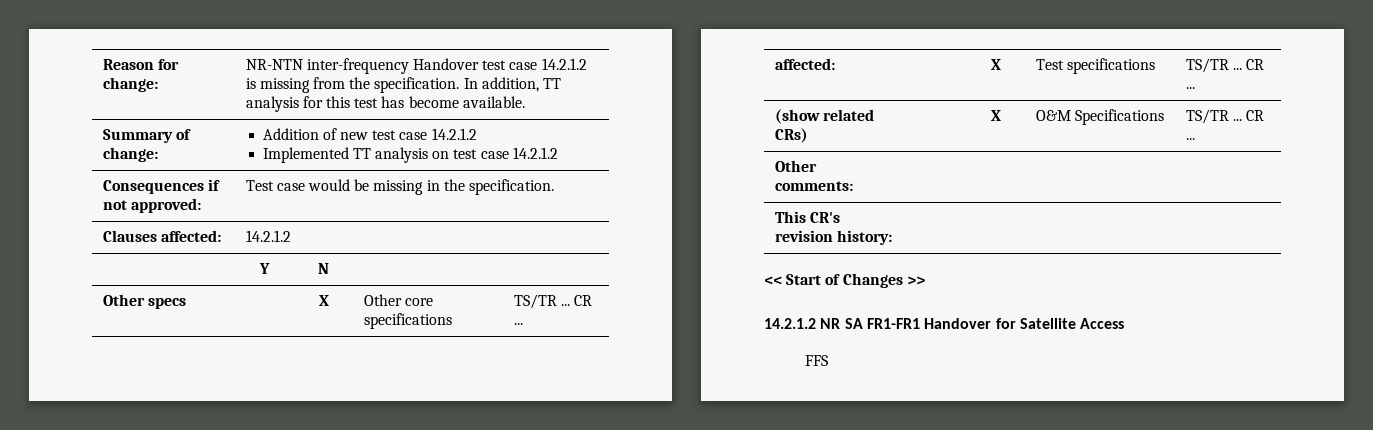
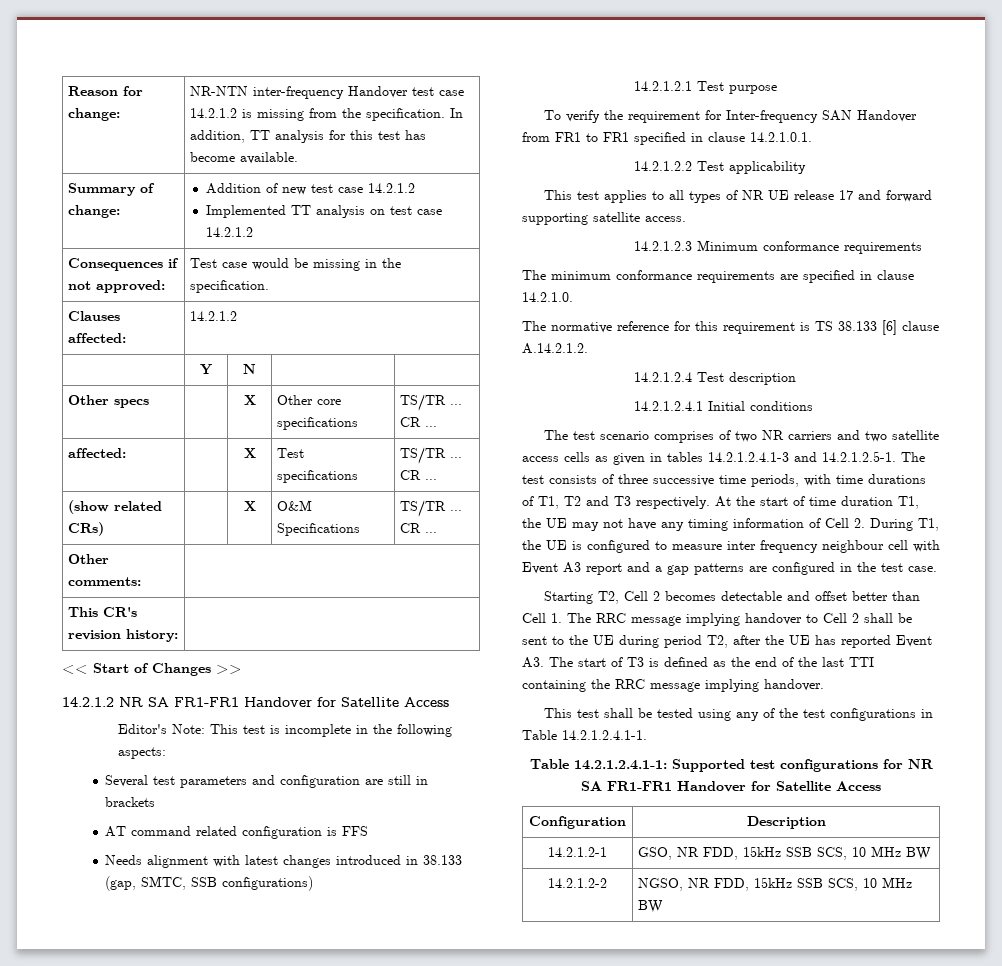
[804,355,828,366] FFS -> [117,724,452,737] [117,747,166,759] [105,775,429,788] [105,797,156,807] [105,826,369,839] [105,855,463,868] [105,876,314,891] [633,81,777,94] [543,110,917,123] [522,132,812,145] [633,161,806,174] [543,190,932,203] [522,212,686,225] [633,240,922,254] [522,270,914,283] [522,292,573,302] [522,320,939,335] [522,343,588,354] [633,372,796,385] [633,401,813,411] [543,430,939,443] [522,451,925,465] [522,474,926,487] [522,496,919,509] [522,518,939,531] [522,540,940,553] [522,562,937,575] [543,591,920,604] [522,613,912,626] [522,635,932,648] [522,657,874,668] [522,679,824,692] [543,708,933,721] [522,730,647,740] [529,759,934,772] [581,781,881,792] [529,816,626,829] [746,816,826,829] [548,847,607,857] [638,846,932,860] [548,878,607,888] [638,877,913,891] [638,900,664,913] Editor's Note: This test is incomplete in the following aspects: // Several test parameters and configuration are still in brackets // AT command related configuration is FFS // Needs alignment with latest changes introduced in 38.133 (gap, SMTC, SSB configurations) // 14.2.1.2.1 Test purpose // To verify the requirement for Inter-frequency SAN Handover from FR1 to FR1 specified in clause 14.2.1.0.1. // 14.2.1.2.2 Test applicability // This test applies to all types of NR UE release 17 and forward supporting satellite access. // 14.2.1.2.3 Minimum conformance requirements // The minimum conformance requirements are specified in clause 14.2.1.0. // The normative reference for this requirement is TS 38.133 [6] clause A.14.2.1.2. // 14.2.1.2.4 Test description // 14.2.1.2.4.1 Initial conditions // The test scenario comprises of two NR carriers and two satellite access cells as given in tables 14.2.1.2.4.1-3 and 14.2.1.2.5-1. The test consists of three successive time periods, with time durations of T1, T2 and T3 respectively. At the start of time duration T1, the UE may not have any timing information of Cell 2. During T1, the UE is configured to measure inter frequency neighbour cell with Event A3 report and a gap patterns are configured in the test case. // Starting T2, Cell 2 becomes detectable and offset better than Cell 1. The RRC message implying handover to Cell 2 shall be sent to the UE during period T2, after the UE has reported Event A3. The start of T3 is defined as the end of the last TTI containing the RRC message implying handover. // This test shall be tested using any of the test configurations in Table 14.2.1.2.4.1-1. // Table 14.2.1.2.4.1-1: Supported test configurations for NR SA FR1-FR1 Handover for Satellite Access // Configuration | Description // 14.2.1.2-1 | GSO, NR FDD, 15kHz SSB SCS, 10 MHz BW // 14.2.1.2-2 | NGSO, NR FDD, 15kHz SSB SCS, 10 MHz BW

